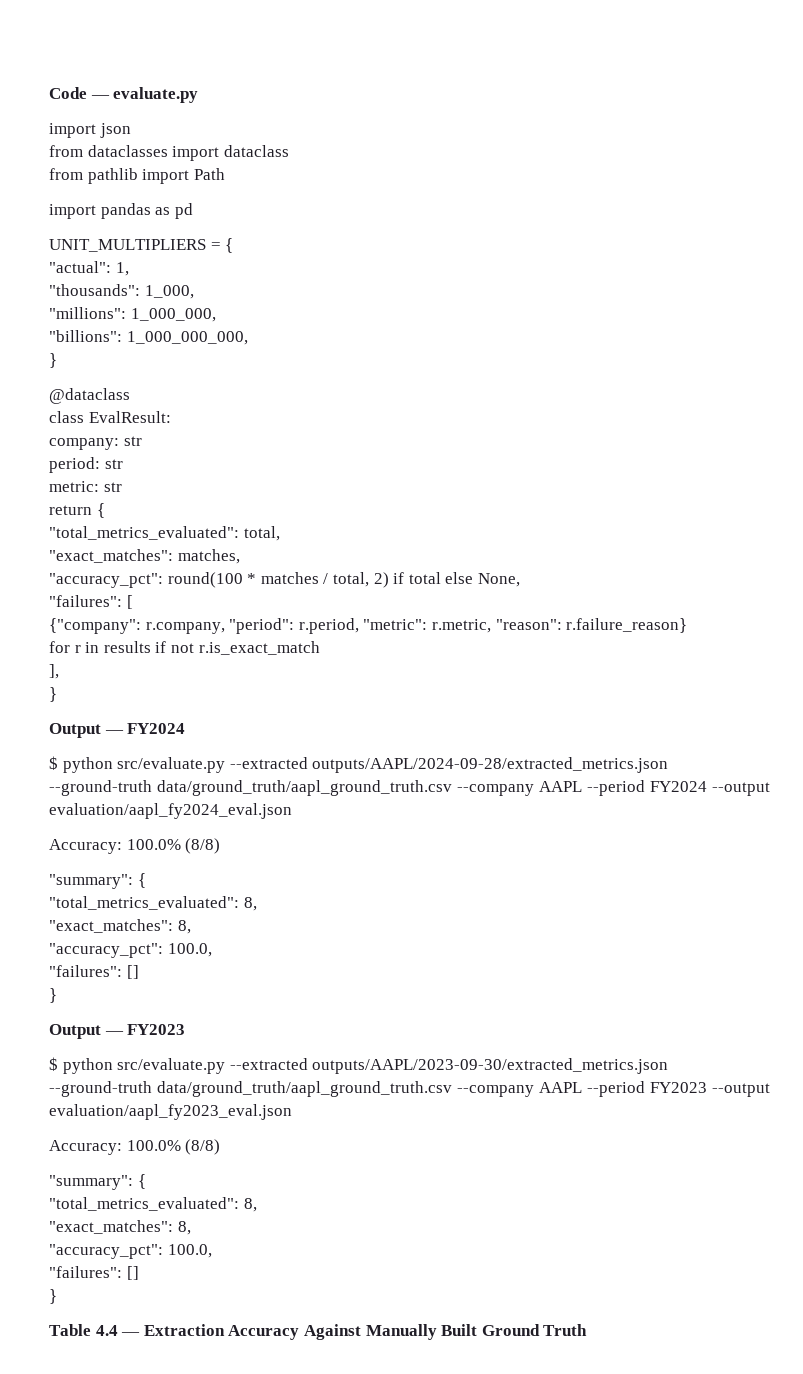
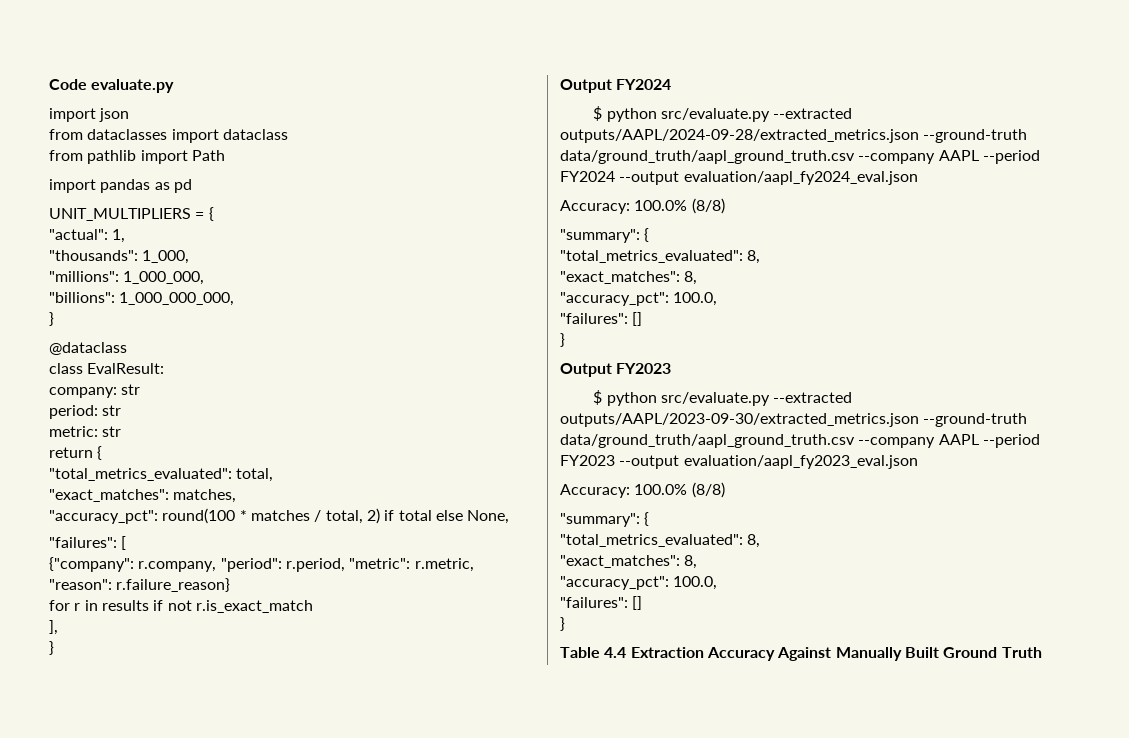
[90,95,110,99] — -> (87, 84) none
[104,730,124,734] — -> (612, 86) none
[104,1031,124,1035] — -> (612, 370) none
[121,1332,141,1336] — -> (627, 652) none

